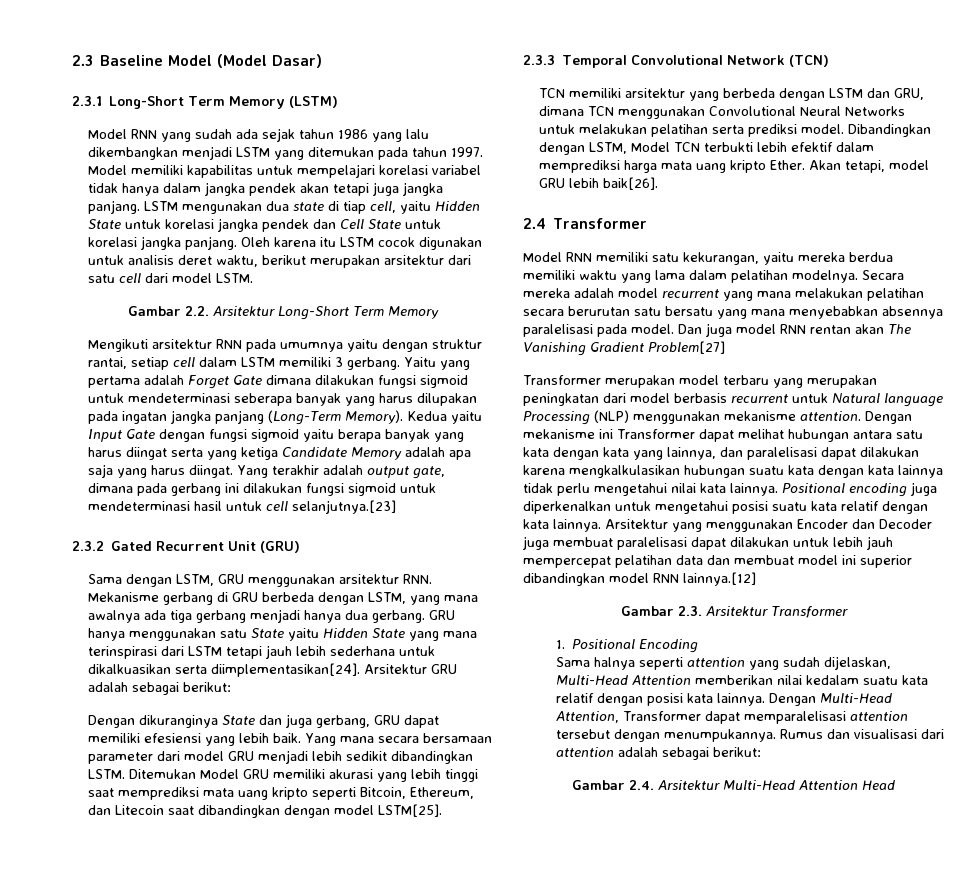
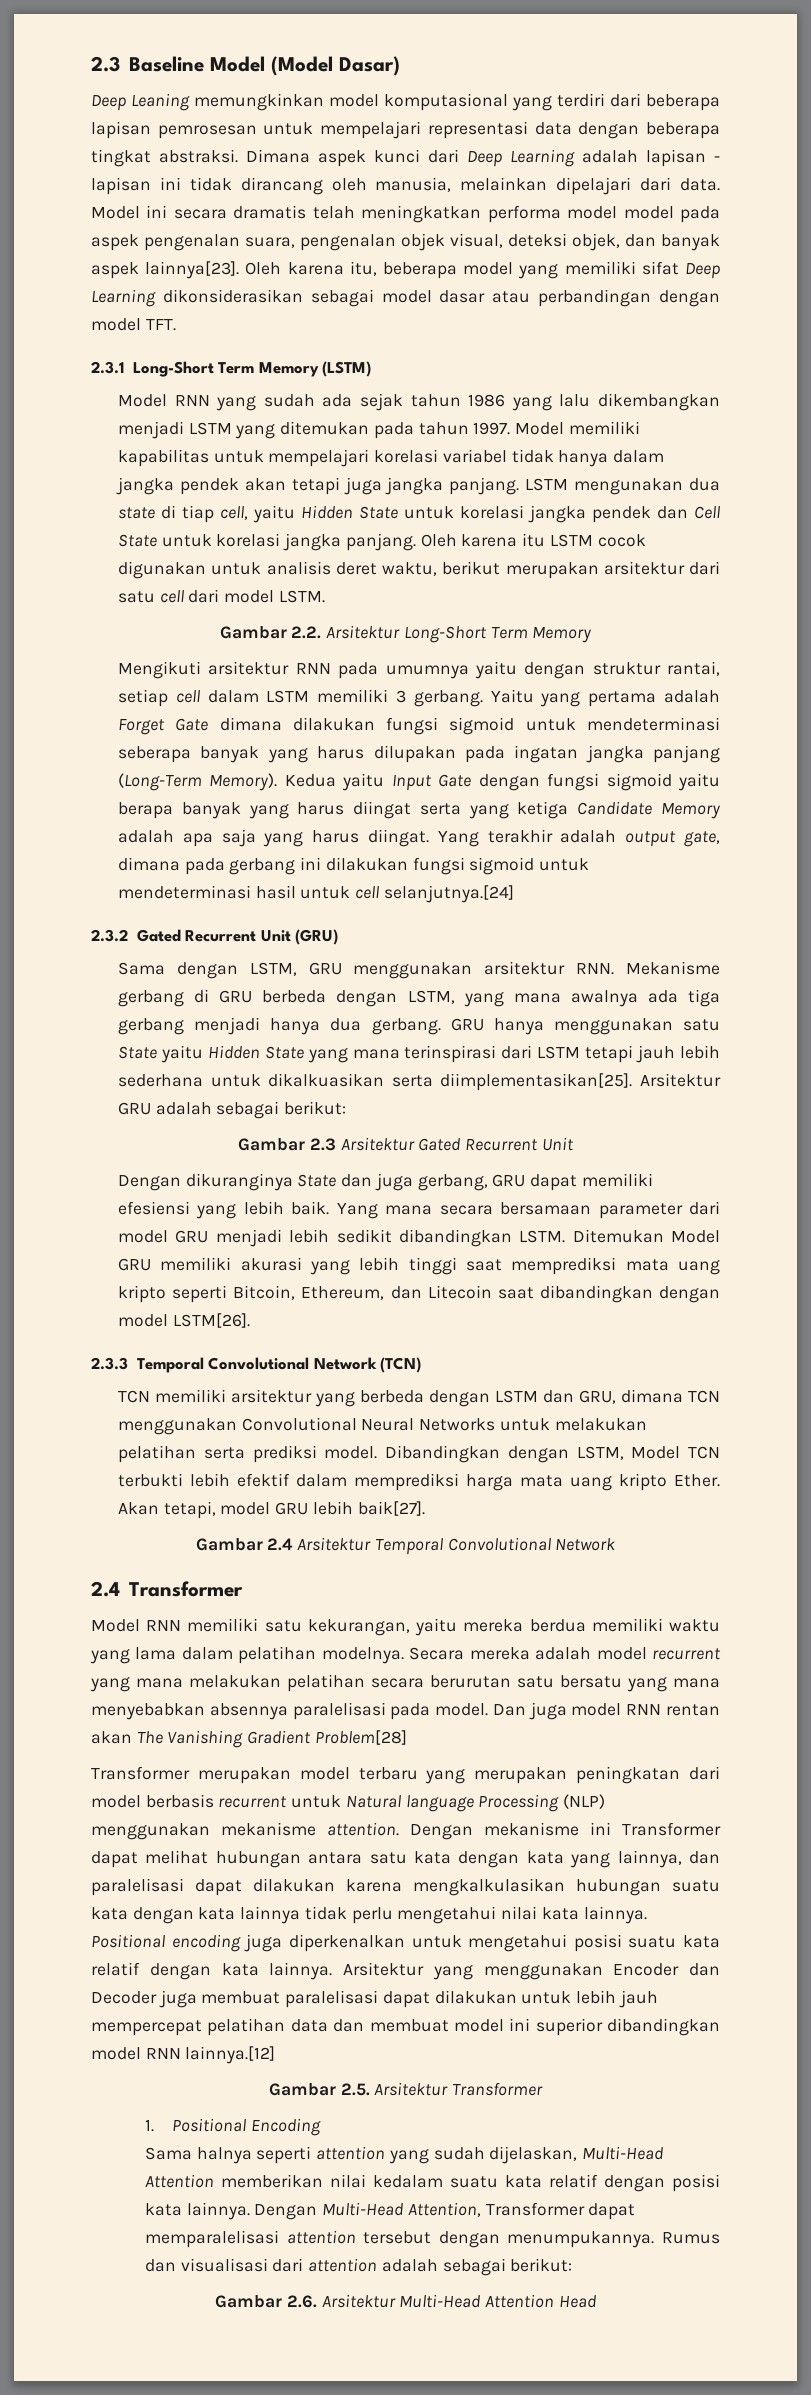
(323, 61) none -> [91,93,720,111] [91,121,721,139] [91,149,720,167] [91,177,721,195] [91,205,721,223] [91,233,720,251] [91,261,721,279] [91,289,721,307] [91,318,176,331] // Deep Leaning memungkinkan model komputasional yang terdiri dari beberapa lapisan pemrosesan untuk mempelajari representasi data dengan beberapa tingkat abstraksi. Dimana aspek kunci dari Deep Learning adalah lapisan - lapisan ini tidak dirancang oleh manusia, melainkan dipelajari dari data. Model ini secara dramatis telah meningkatkan performa model model pada aspek pengenalan suara, pengenalan objek visual, deteksi objek, dan banyak aspek lainnya[23]. Oleh karena itu, beberapa model yang memiliki sifat Deep Learning dikonsiderasikan sebagai model dasar atau perbandingan dengan model TFT.
[292,500,397,514] selanjutnya.[23] -> [383,885,514,903] selanjutnya.[24]
[211,663,361,677] diimplementasikan[24]. -> [440,1073,633,1091] diimplementasikan[25].
(232, 687) none -> [238,1137,574,1151] // Gambar 2.3 Arsitektur Gated Recurrent Unit
[378,804,443,817] LSTM[25]. -> [172,1313,250,1328] LSTM[26].
[603,177,659,190] baik[26]. -> [357,1501,425,1516] [195,1537,616,1555] baik[27]. // Gambar 2.4 Arsitektur Temporal Convolutional Network
[647,341,725,354] Problem[27] -> [314,1730,407,1745] Problem[28]
[677,606,702,616] 2.3. -> [340,2083,370,2096] 2.5.
[629,780,654,790] 2.4. -> [286,2295,317,2308] 2.6.

